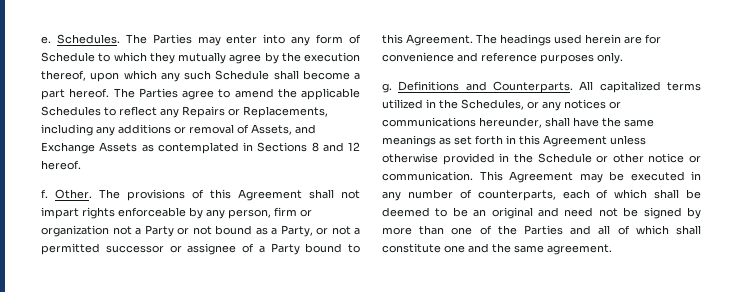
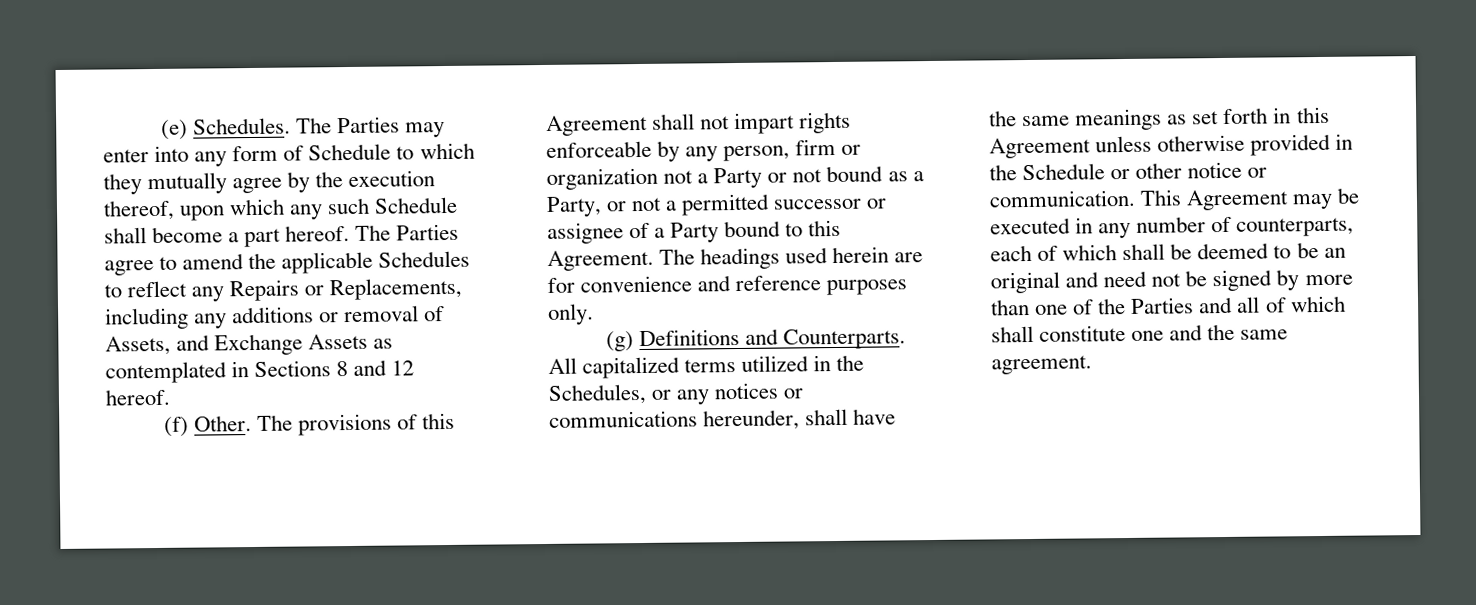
[41,36,51,44] e. -> [160,119,188,140] (e)
[41,189,48,198] f. -> [163,416,189,437] (f)
[382,83,392,93] g. -> [605,331,634,352] (g)

